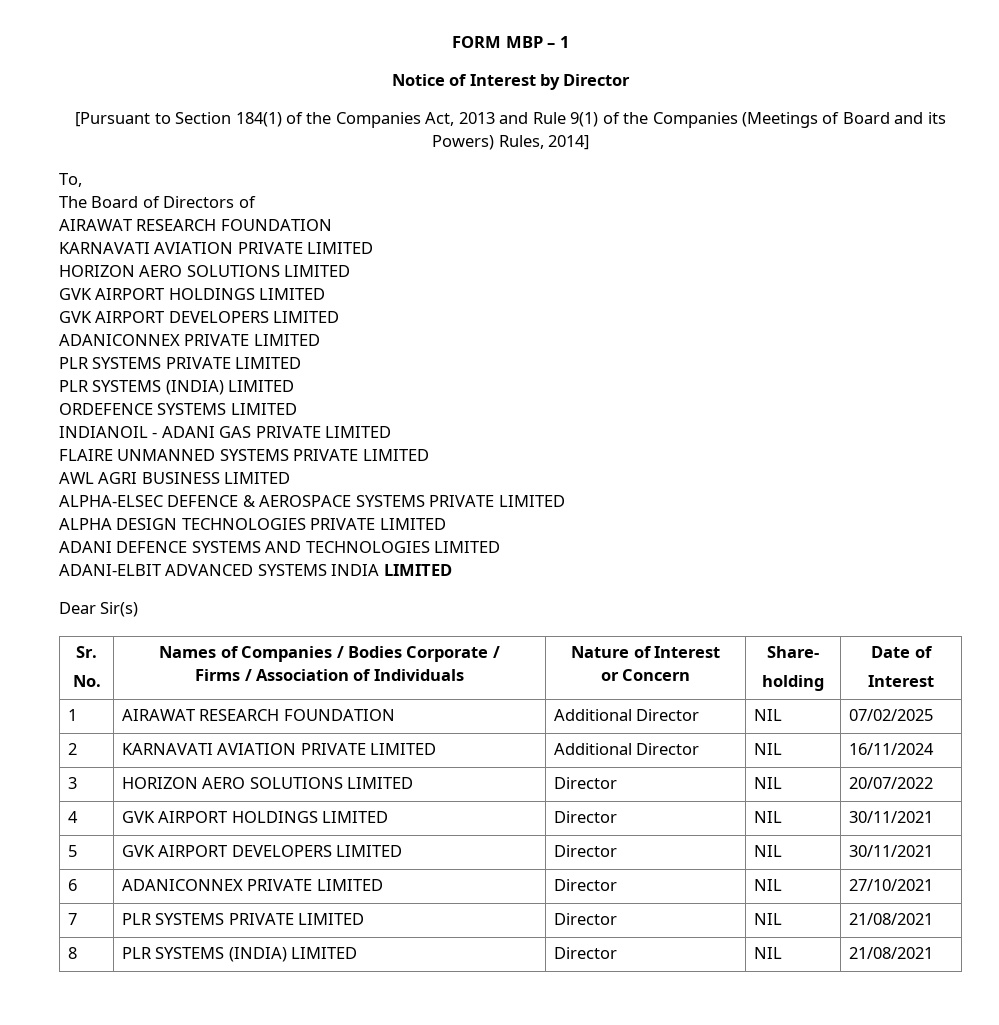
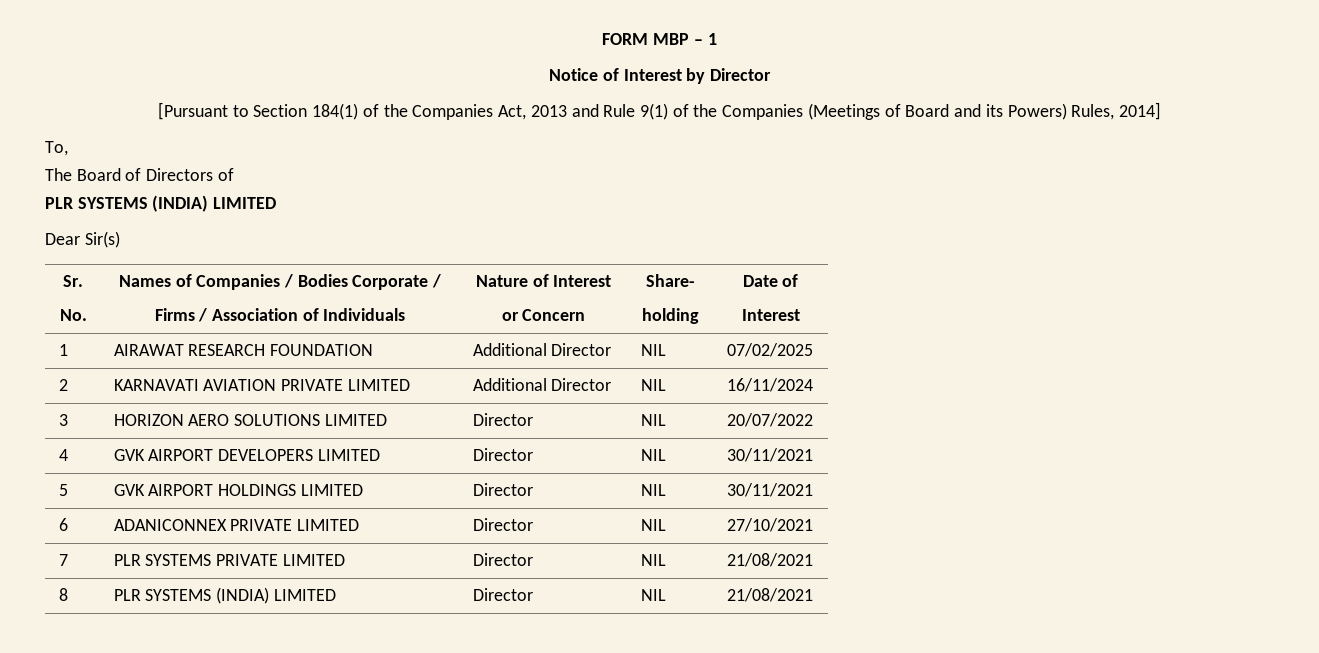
[59,219,332,231] [59,242,374,254] [59,265,351,277] [59,288,326,300] [59,311,340,323] [59,334,320,346] [59,357,302,369] [59,380,295,395] [59,403,297,415] [59,426,392,438] [59,449,429,461] [59,472,291,484] [59,495,565,507] [59,518,446,530] [59,541,501,553] [59,564,380,576] AIRAWAT RESEARCH FOUNDATION // KARNAVATI AVIATION PRIVATE LIMITED // HORIZON AERO SOLUTIONS LIMITED // GVK AIRPORT HOLDINGS LIMITED // GVK AIRPORT DEVELOPERS LIMITED // ADANICONNEX PRIVATE LIMITED // PLR SYSTEMS PRIVATE LIMITED // PLR SYSTEMS (INDIA) LIMITED // ORDEFENCE SYSTEMS LIMITED // INDIANOIL - ADANI GAS PRIVATE LIMITED // FLAIRE UNMANNED SYSTEMS PRIVATE LIMITED // AWL AGRI BUSINESS LIMITED // ALPHA-ELSEC DEFENCE & AEROSPACE SYSTEMS PRIVATE LIMITED // ALPHA DESIGN TECHNOLOGIES PRIVATE LIMITED // ADANI DEFENCE SYSTEMS AND TECHNOLOGIES LIMITED // ADANI-ELBIT ADVANCED SYSTEMS INDIA -> [45,195,209,212] PLR SYSTEMS (INDIA)
[231,811,318,823] HOLDINGS -> [218,449,314,461] DEVELOPERS
[231,845,332,857] DEVELOPERS -> [218,484,297,496] HOLDINGS

